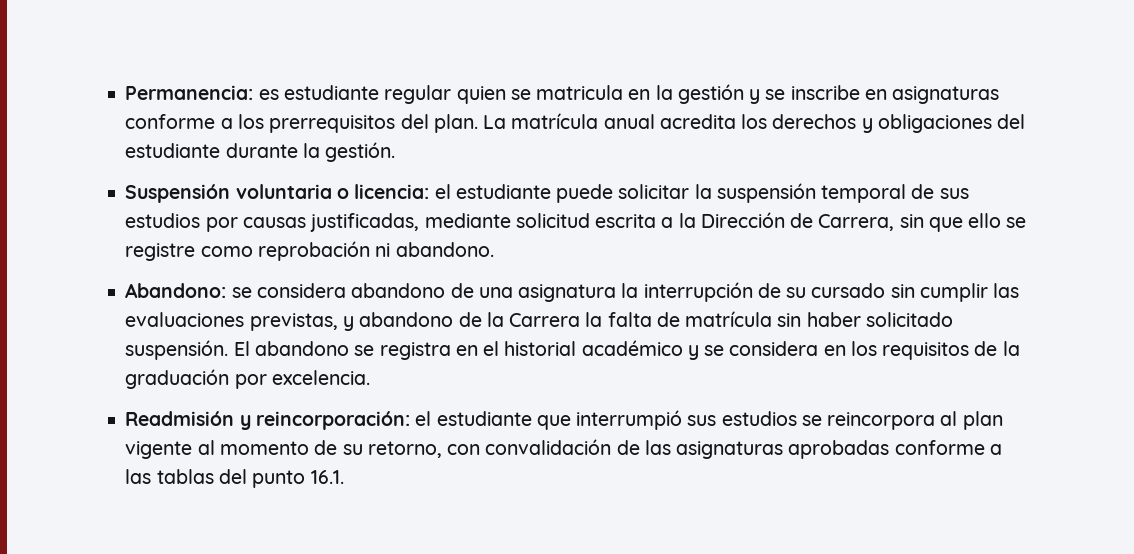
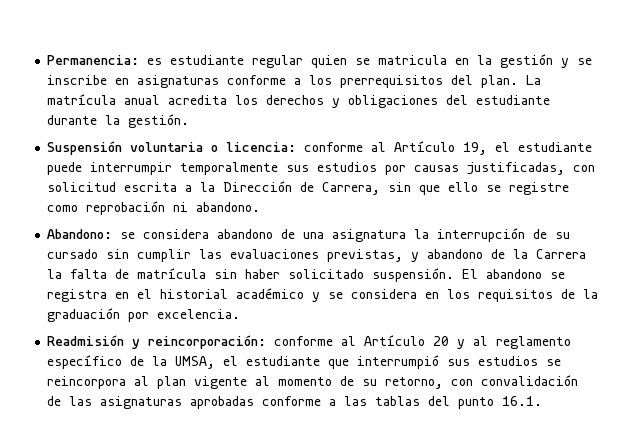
[434,183,935,203] el estudiante puede solicitar la suspensión temporal de -> [304,141,593,155] [47,162,279,175] conforme al Artículo 19, el estudiante puede interrumpir temporalmente
[424,213,511,228] mediante -> [573,165,596,172] con
(410, 420) none -> [274,335,572,349] [47,355,216,369] conforme al Artículo 20 y al reglamento específico de la UMSA,

